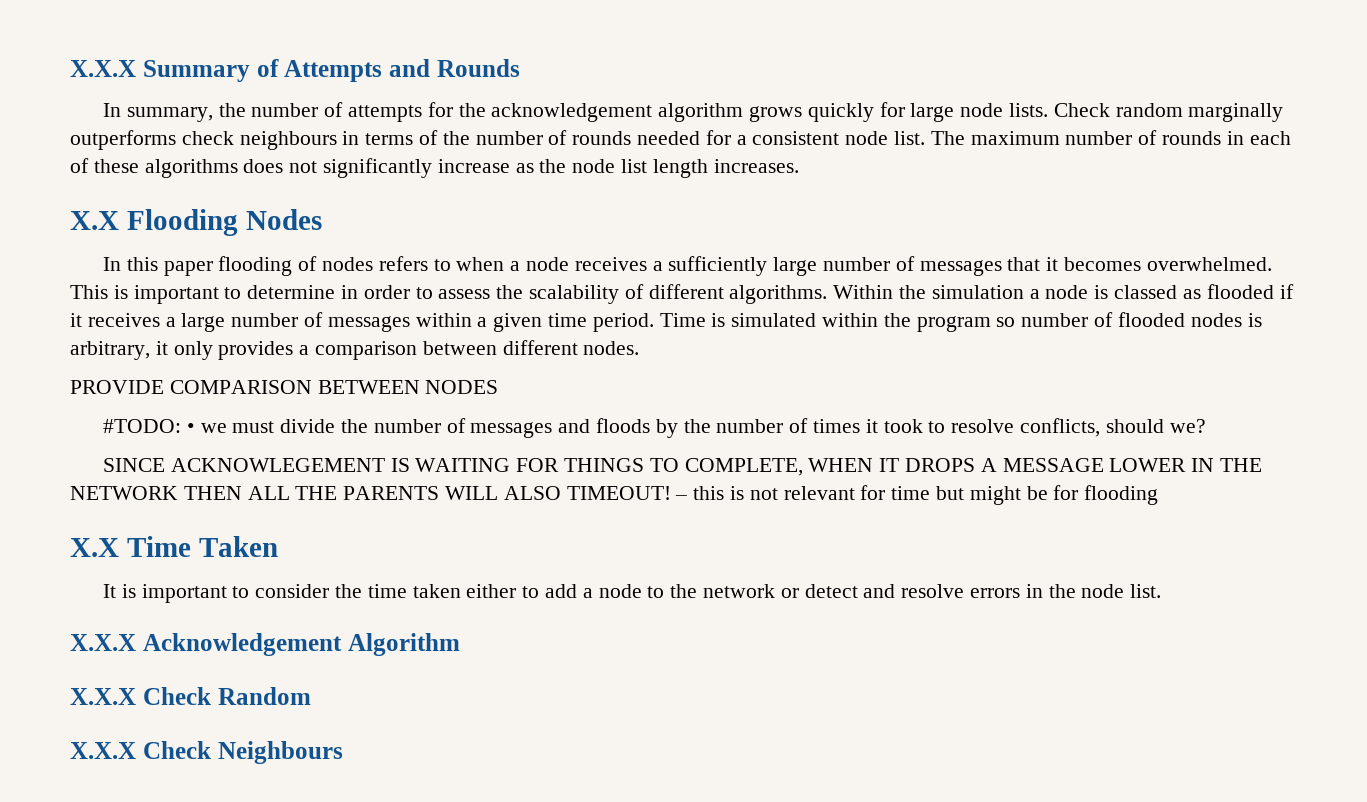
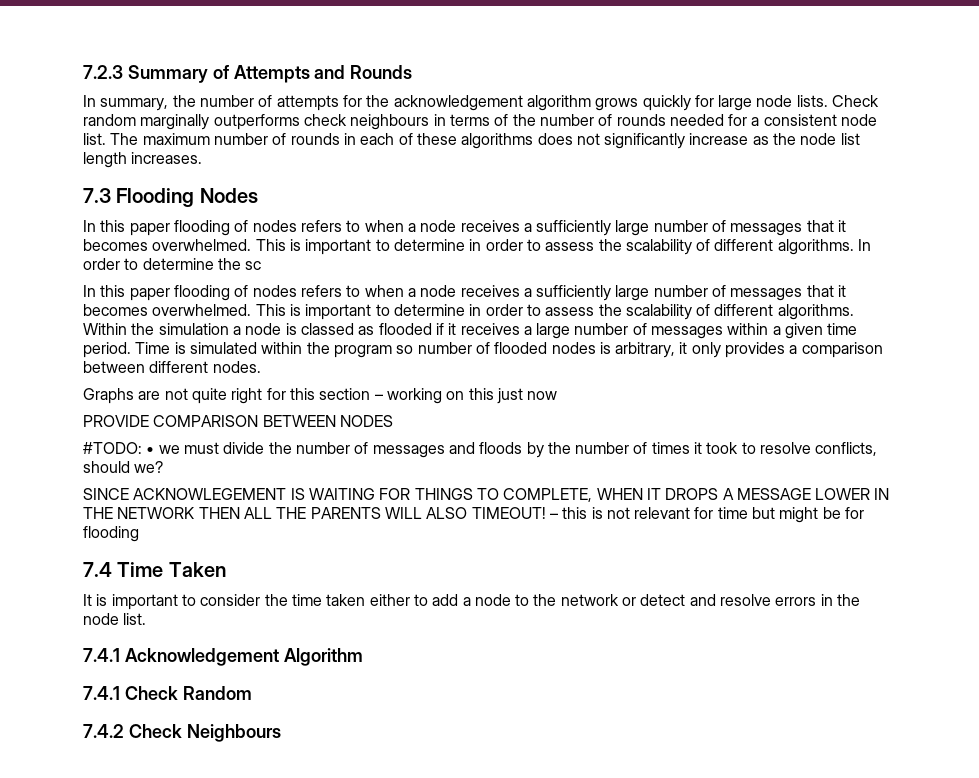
[70,60,136,77] X.X.X -> [83,65,123,79] 7.2.3
[70,211,119,230] X.X -> [83,188,111,203] 7.3
(322, 219) none -> [83,220,847,236] [83,239,872,255] [83,258,262,270] // In this paper flooding of nodes refers to when a node receives a sufficiently large number of messages that it becomes overwhelmed. This is important to determine in order to assess the scalability of different algorithms. In order to determine the sc
(640, 348) none -> [83,388,558,404] // Graphs are not quite right for this section – working on this just now
[70,538,119,557] X.X -> [83,562,112,577] 7.4
[70,634,136,651] X.X.X -> [83,648,120,662] 7.4.1
[70,688,136,705] X.X.X -> [83,686,120,700] 7.4.1
[70,742,136,759] X.X.X -> [83,724,124,738] 7.4.2

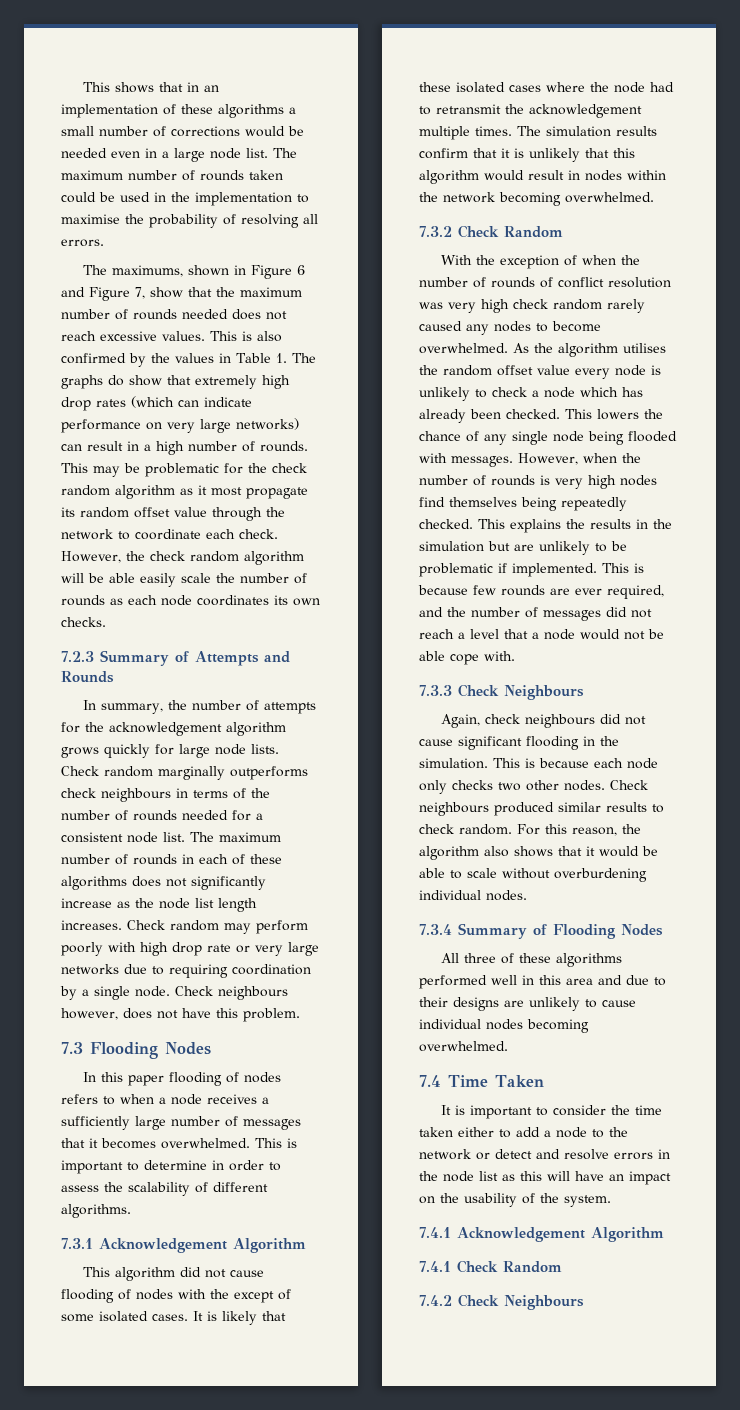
(83, 72) none -> [83,82,220,93] [61,104,296,118] [61,126,304,137] [61,148,297,162] [61,170,283,181] [61,192,309,206] [61,214,318,228] [61,239,104,247] [83,265,306,279] [61,287,302,301] [61,309,287,320] [61,331,282,342] [61,353,316,367] [61,375,290,389] [61,396,252,411] [61,418,299,433] [61,441,308,455] [61,463,307,477] [61,485,308,499] [61,507,285,521] [61,529,278,540] [61,551,304,565] [61,573,307,587] [61,595,320,606] [61,617,106,627] This shows that in an implementation of these algorithms a small number of corrections would be needed even in a large node list. The maximum number of rounds taken could be used in the implementation to maximise the probability of resolving all errors. // The maximums, shown in Figure 6 and Figure 7, show that the maximum number of rounds needed does not reach excessive values. This is also confirmed by the values in Table 1. The graphs do show that extremely high drop rates (which can indicate performance on very large networks) can result in a high number of rounds. This may be problematic for the check random algorithm as it most propagate its random offset value through the network to coordinate each check. However, the check random algorithm will be able easily scale the number of rounds as each node coordinates its own checks. //
(203, 158) none -> [127,920,308,934] [61,942,319,956] [61,964,311,978] [60,986,288,1000] [61,1008,300,1022] Check random may perform poorly with high drop rate or very large networks due to requiring coordination by a single node. Check neighbours however, does not have this problem.
[858,239,872,251] [83,258,262,270] [83,285,847,301] [83,304,854,320] [83,323,858,339] [83,342,883,358] [83,361,261,373] [83,388,558,404] [83,415,393,427] [83,442,878,458] [83,461,164,473] [83,488,890,502] [83,507,865,523] [83,526,139,542] In order to determine the sc // In this paper flooding of nodes refers to when a node receives a sufficiently large number of messages that it becomes overwhelmed. This is important to determine in order to assess the scalability of different algorithms. Within the simulation a node is classed as flooded if it receives a large number of messages within a given time period. Time is simulated within the program so number of flooded nodes is arbitrary, it only provides a comparison between different nodes. // Graphs are not quite right for this section – working on this just now // PROVIDE COMPARISON BETWEEN NODES // #TODO: • we must divide the number of messages and floods by the number of times it took to resolve conflicts, should we? // SINCE ACKNOWLEGEMENT IS WAITING FOR THINGS TO COMPLETE, WHEN IT DROPS A MESSAGE LOWER IN THE NETWORK THEN ALL THE PARENTS WILL ALSO TIMEOUT! – this is not relevant for time but might be for flooding -> [61,1238,306,1253] [83,1267,265,1281] [61,1289,291,1303] [61,1311,286,1325] [419,82,674,93] [419,104,642,118] [419,126,657,140] [419,148,635,162] [419,170,666,184] [419,192,654,206] [419,225,563,238] [441,255,641,269] [419,277,671,288] [419,299,645,313] [419,321,601,335] [419,343,666,357] [419,365,661,379] [419,387,643,401] [419,409,663,423] [419,431,677,445] [419,453,641,467] [419,475,657,489] [419,497,627,511] [419,519,672,533] [419,541,627,555] [419,563,644,577] [418,585,664,599] [419,607,652,621] [419,629,664,640] [419,651,515,665] [419,684,584,700] [441,714,647,728] [419,736,619,750] [419,758,658,769] [419,780,648,794] [419,802,664,816] [419,824,641,836] [419,846,658,860] [419,868,647,882] [419,890,527,901] [419,923,663,939] [441,953,623,967] [419,975,666,989] [419,997,636,1011] [419,1019,589,1033] [419,1041,508,1052] // 7.3.1 Acknowledgement Algorithm // This algorithm did not cause flooding of nodes with the except of some isolated cases. It is likely that these isolated cases where the node had to retransmit the acknowledgement multiple times. The simulation results confirm that it is unlikely that this algorithm would result in nodes within the network becoming overwhelmed. // 7.3.2 Check Random // With the exception of when the number of rounds of conflict resolution was very high check random rarely caused any nodes to become overwhelmed. As the algorithm utilises the random offset value every node is unlikely to check a node which has already been checked. This lowers the chance of any single node being flooded with messages. However, when the number of rounds is very high nodes find themselves being repeatedly checked. This explains the results in the simulation but are unlikely to be problematic if implemented. This is because few rounds are ever required, and the number of messages did not reach a level that a node would not be able cope with. // 7.3.3 Check Neighbours // Again, check neighbours did not cause significant flooding in the simulation. This is because each node only checks two other nodes. Check neighbours produced similar results to check random. For this reason, the algorithm also shows that it would be able to scale without overburdening individual nodes. // 7.3.4 Summary of Flooding Nodes // All three of these algorithms performed well in this area and due to their designs are unlikely to cause individual nodes becoming overwhelmed.
[123,613,147,625] list. -> [479,1171,671,1185] [419,1193,611,1207] list as this will have an impact on the usability of the system.

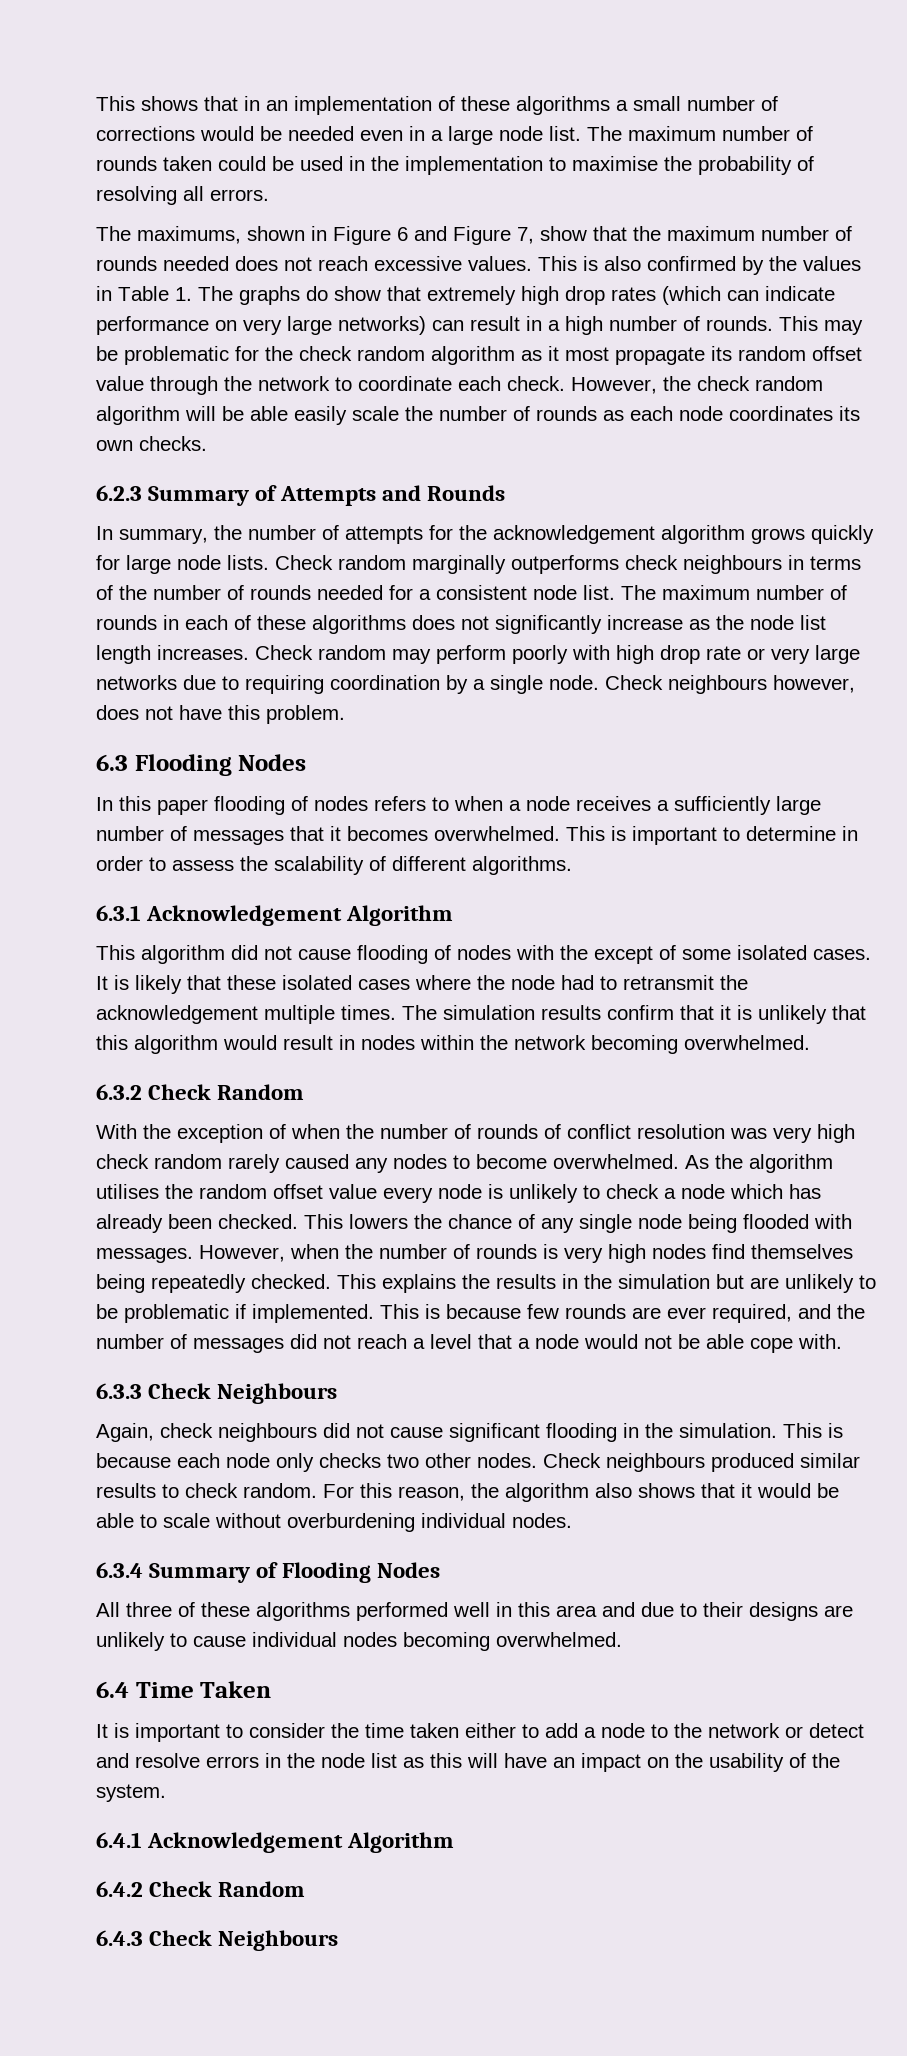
[61,651,94,662] 7.2.3 -> [96,485,142,501] 6.2.3
[61,1042,83,1054] 7.3 -> [96,754,128,771] 6.3
[61,1238,93,1249] 7.3.1 -> [96,905,141,921] 6.3.1
[419,226,452,237] 7.3.2 -> [96,1084,142,1100] 6.3.2
[419,685,452,696] 7.3.3 -> [96,1383,142,1399] 6.3.3
[419,924,452,935] 7.3.4 -> [96,1562,143,1578] 6.3.4
[419,1075,441,1087] 7.4 -> [96,1681,129,1698] 6.4
[419,1227,664,1242] [419,1260,562,1273] [419,1295,452,1306] 7.4.1 Acknowledgement Algorithm // 7.4.1 Check Random // 7.4.2 -> [96,1832,455,1853] [96,1881,306,1897] [96,1930,143,1946] 6.4.1 Acknowledgement Algorithm // 6.4.2 Check Random // 6.4.3

